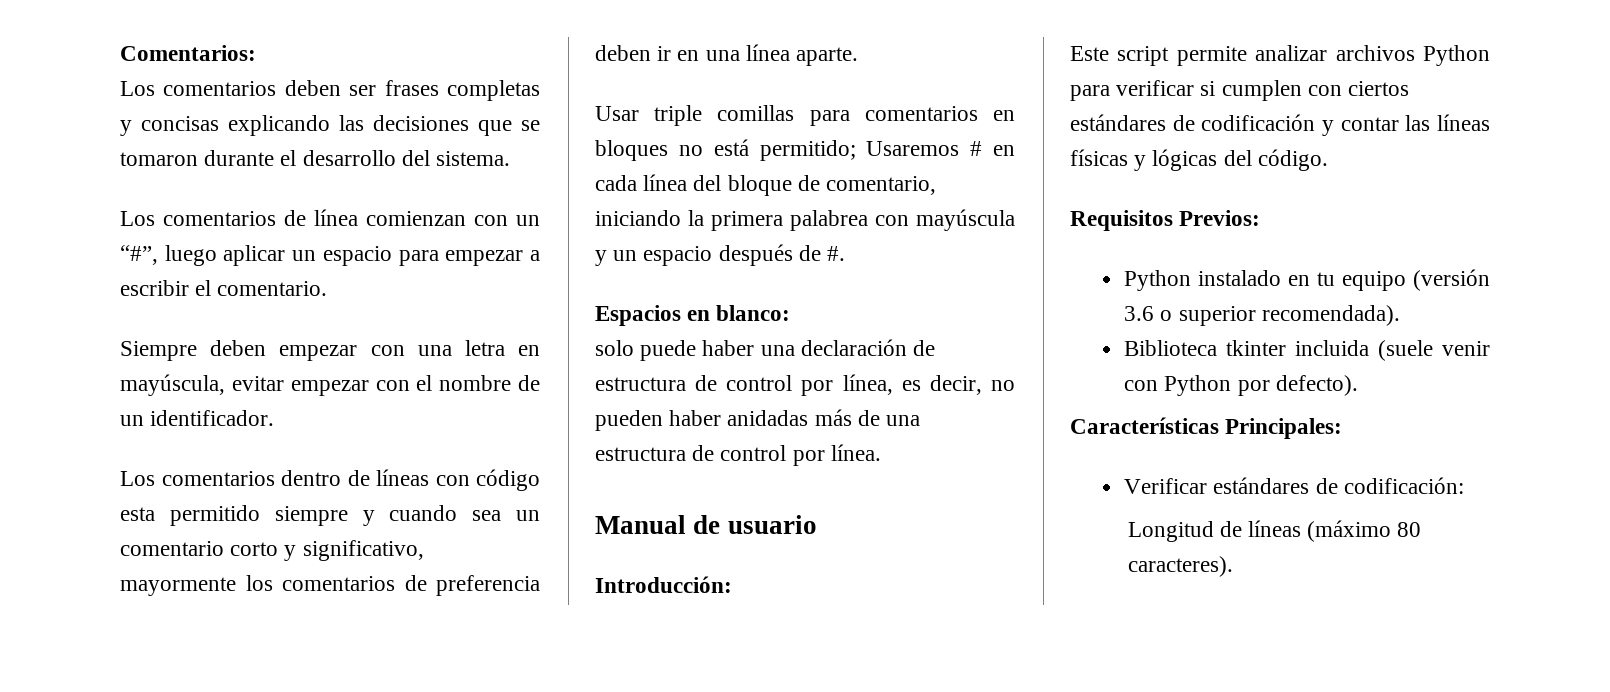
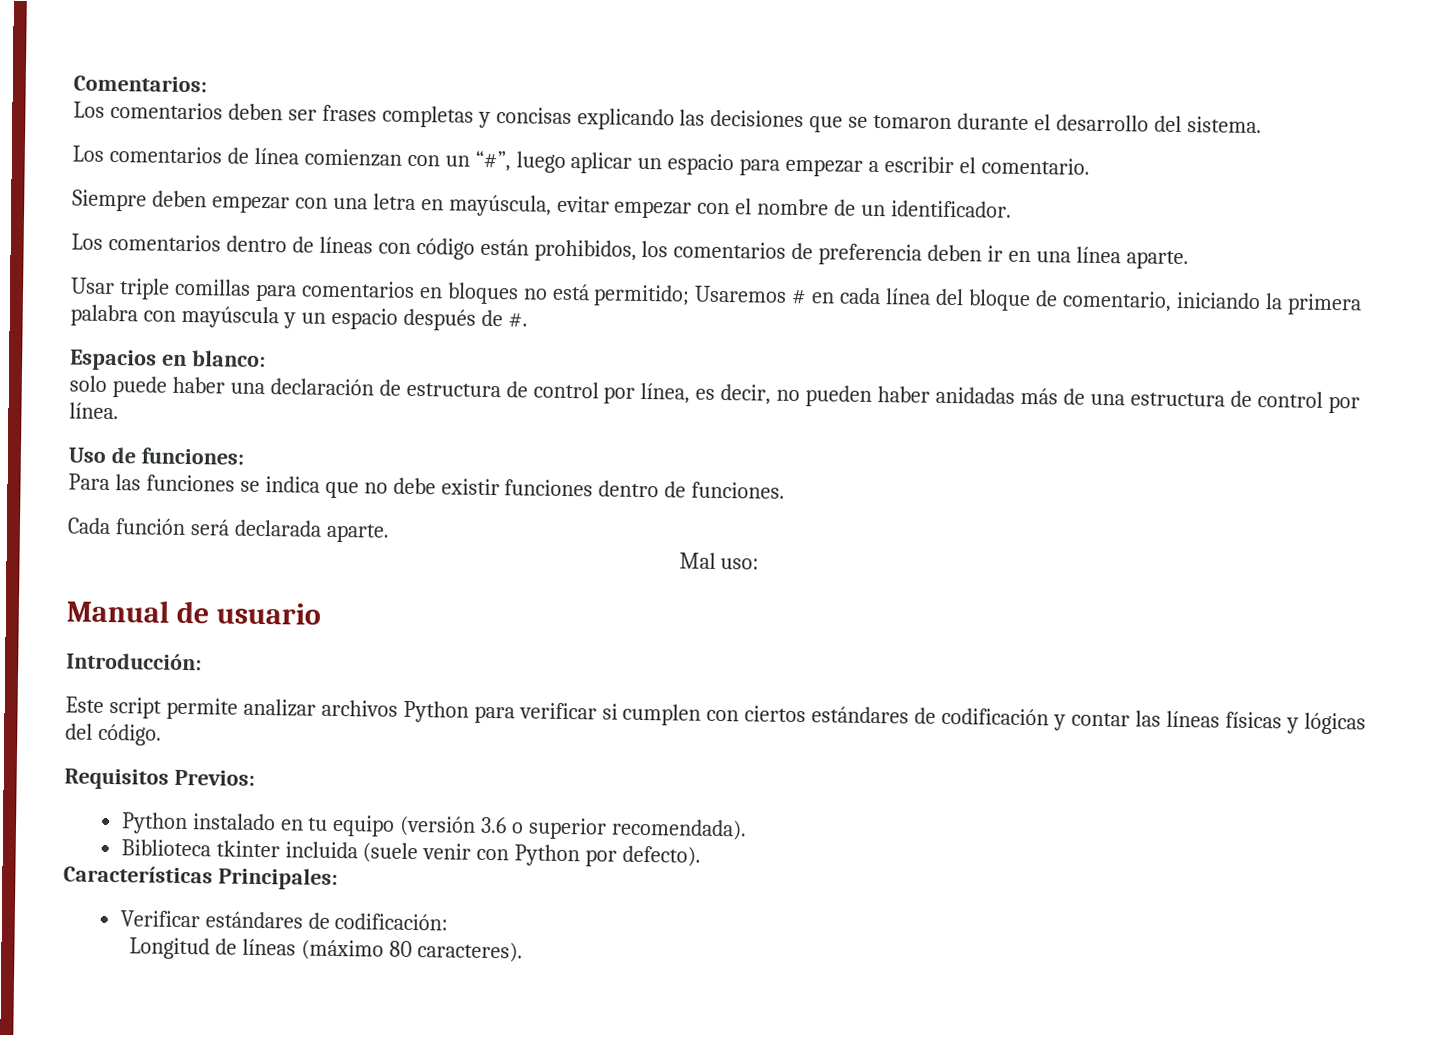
[120,505,540,526] [120,540,424,561] [120,577,236,596] esta permitido siempre y cuando sea un comentario corto y significativo, mayormente -> [479,238,637,262] están prohibidos,
[790,210,868,231] palabrea -> [70,304,138,327] palabra
(881, 452) none -> [68,447,244,465] [68,473,786,499] [67,517,390,543] [678,552,760,570] // Uso de funciones: // Para las funciones se indica que no debe existir funciones dentro de funciones. // Cada función será declarada aparte. // Mal uso:

